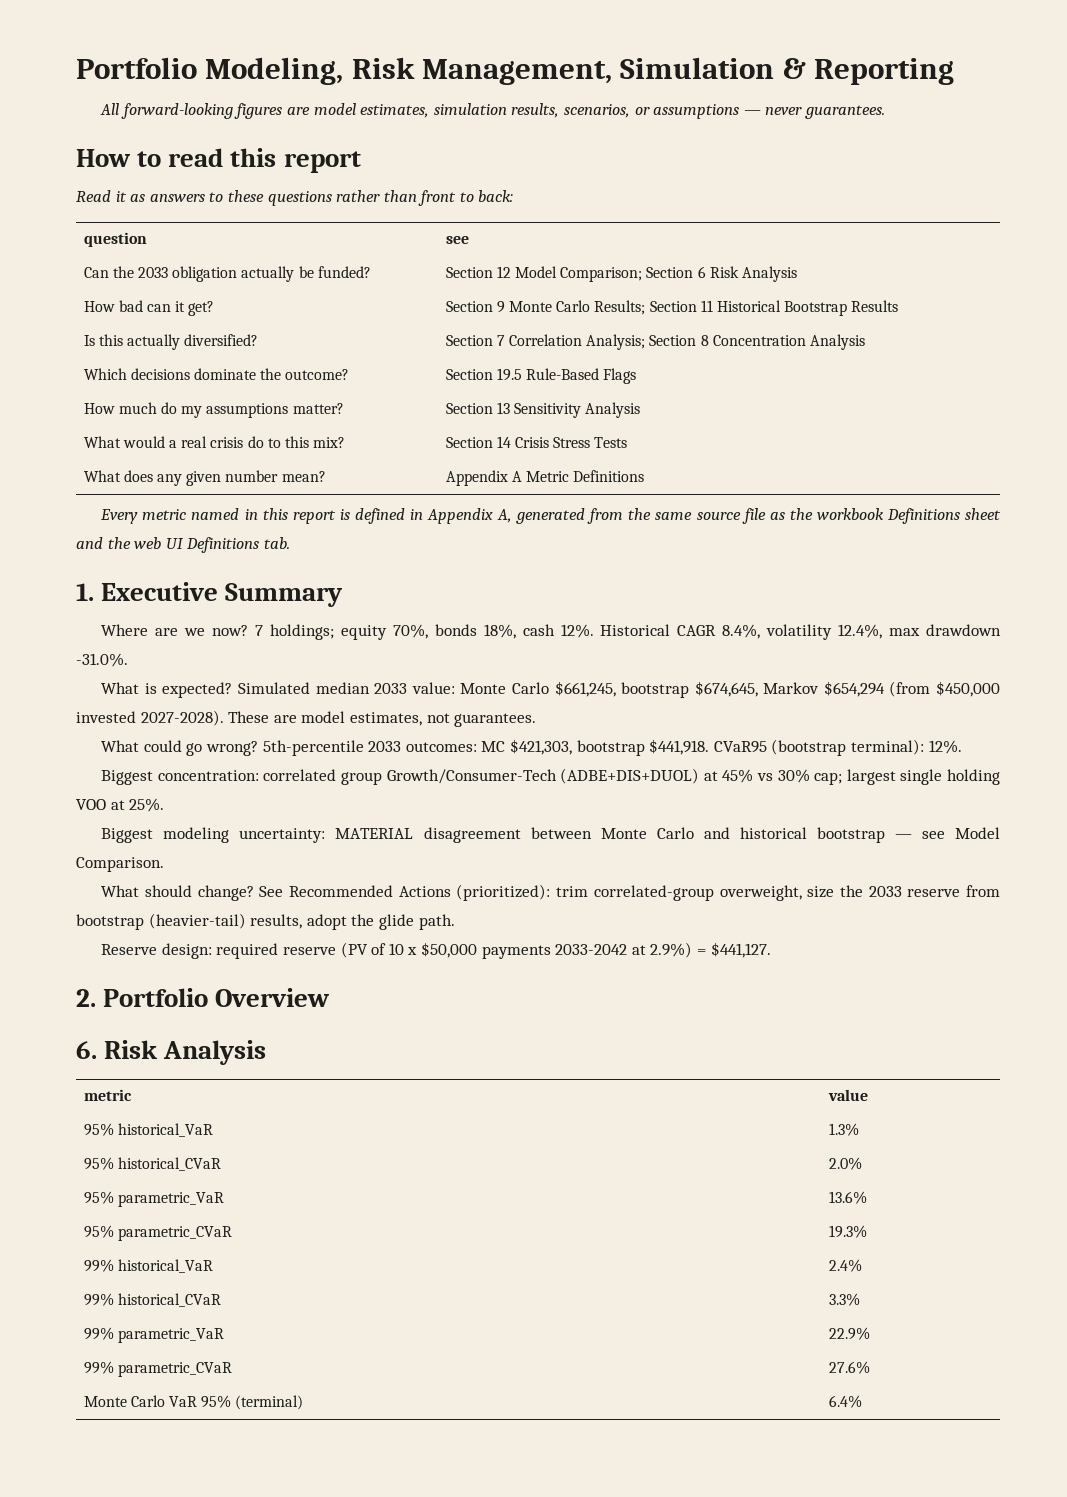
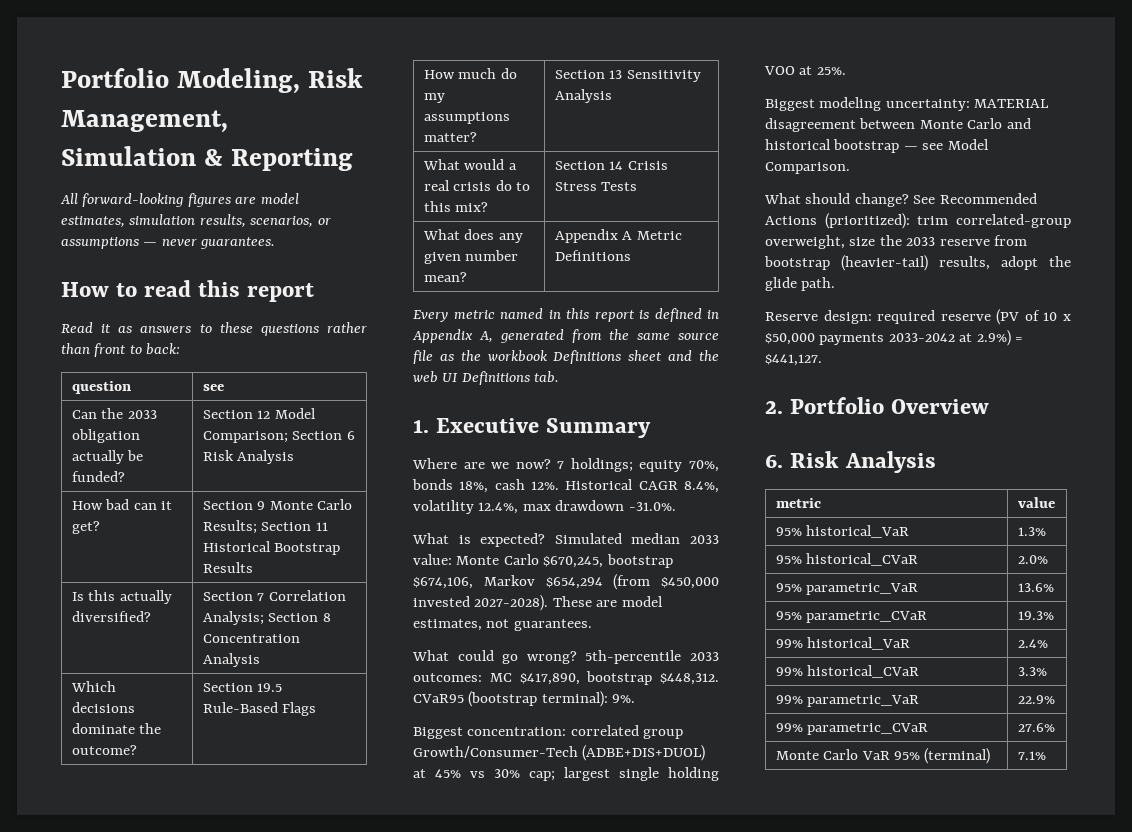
[554,681,758,698] $661,245, bootstrap $674,645, -> [543,554,673,568] [413,577,473,589] $670,245, bootstrap $674,106,
[510,739,710,756] $421,303, bootstrap $441,918. -> [519,671,719,685] $417,890, bootstrap $448,312.
[928,740,962,754] 12%. -> [612,694,636,703] 9%.
[828,1395,862,1408] 6.4% -> [1017,751,1046,760] 7.1%

